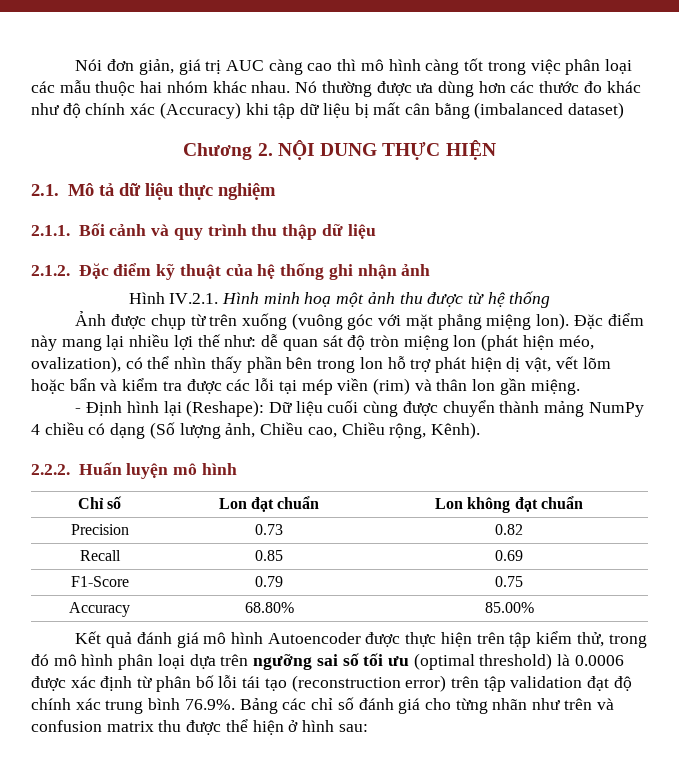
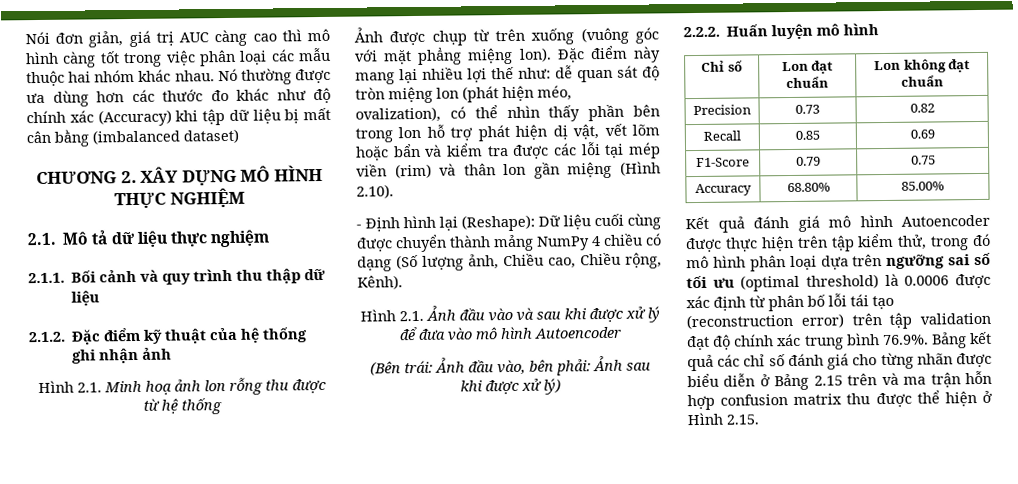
[183,140,496,160] Chương 2. NỘI DUNG THỰC HIỆN -> [36,164,323,186] [114,187,245,209] CHƯƠNG 2. XÂY DỰNG MÔ HÌNH THỰC NGHIỆM
[169,292,395,307] IV.2.1. Hình minh hoạ một ảnh -> [76,377,263,395] 2.1. Minh hoạ ảnh lon rỗng
[530,379,580,395] miệng. -> [567,161,661,179] [356,184,394,199] miệng (Hình 2.10).
(480, 430) none -> [359,305,660,323] [398,326,622,341] [370,355,651,376] [460,378,561,395] // Hình 2.1. Ảnh đầu vào và sau khi được xử lý để đưa vào mô hình Autoencoder // (Bên trái: Ảnh đầu vào, bên phải: Ảnh sau khi được xử lý)
(278, 706) none -> [969,331,992,345] [687,354,714,372] kết quả
[532,698,614,710] như trên và -> [956,352,992,368] [687,370,992,391] [687,394,715,411] được biểu diễn ở Bảng 2.15 trên và ma trận hỗn hợp
[302,720,368,732] hình sau: -> [687,412,759,426] Hình 2.15.

